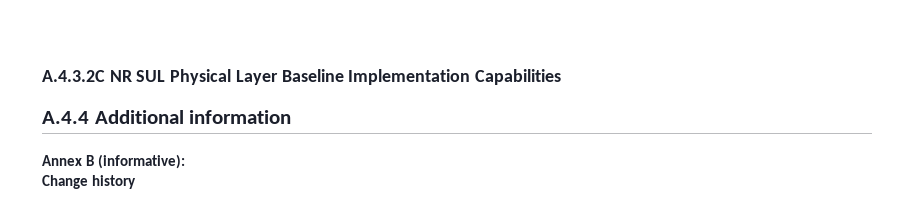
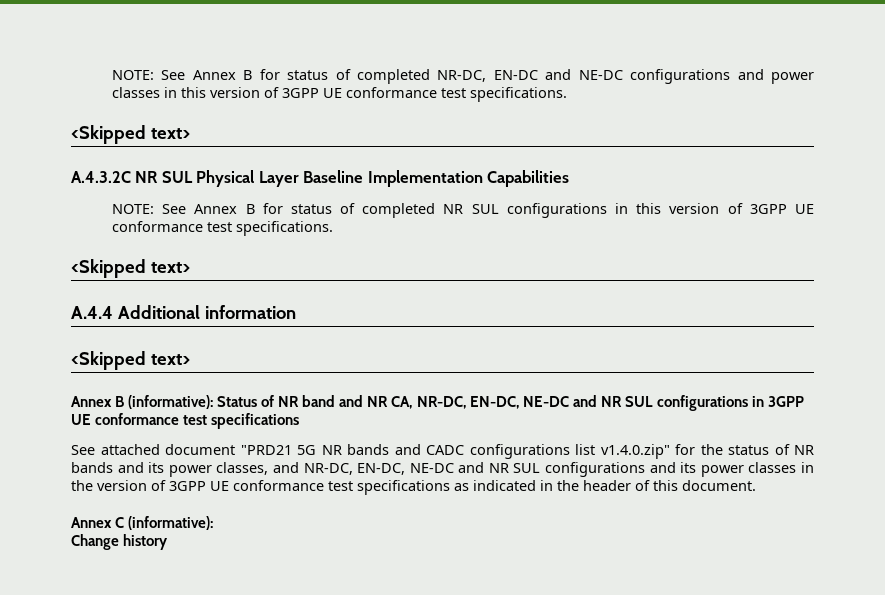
(42, 76) none -> [111,69,815,84] [111,87,567,102] [71,125,190,144] NOTE: See Annex B for status of completed NR-DC, EN-DC and NE-DC configurations and power classes in this version of 3GPP UE conformance test specifications. // <Skipped text> //
(562, 77) none -> [111,203,814,218] [111,221,333,236] [71,259,190,278] // NOTE: See Annex B for status of completed NR SUL configurations in this version of 3GPP UE conformance test specifications. // <Skipped text>
(292, 117) none -> [71,351,190,370] // <Skipped text>
(186, 161) none -> [217,395,804,411] [71,413,300,429] [71,444,814,459] [71,462,815,477] [71,480,756,495] [71,516,214,530] Status of NR band and NR CA, NR-DC, EN-DC, NE-DC and NR SUL configurations in 3GPP UE conformance test specifications // See attached document "PRD21 5G NR bands and CADC configurations list v1.4.0.zip" for the status of NR bands and its power classes, and NR-DC, EN-DC, NE-DC and NR SUL configurations and its power classes in the version of 3GPP UE conformance test specifications as indicated in the header of this document. // Annex C (informative):

